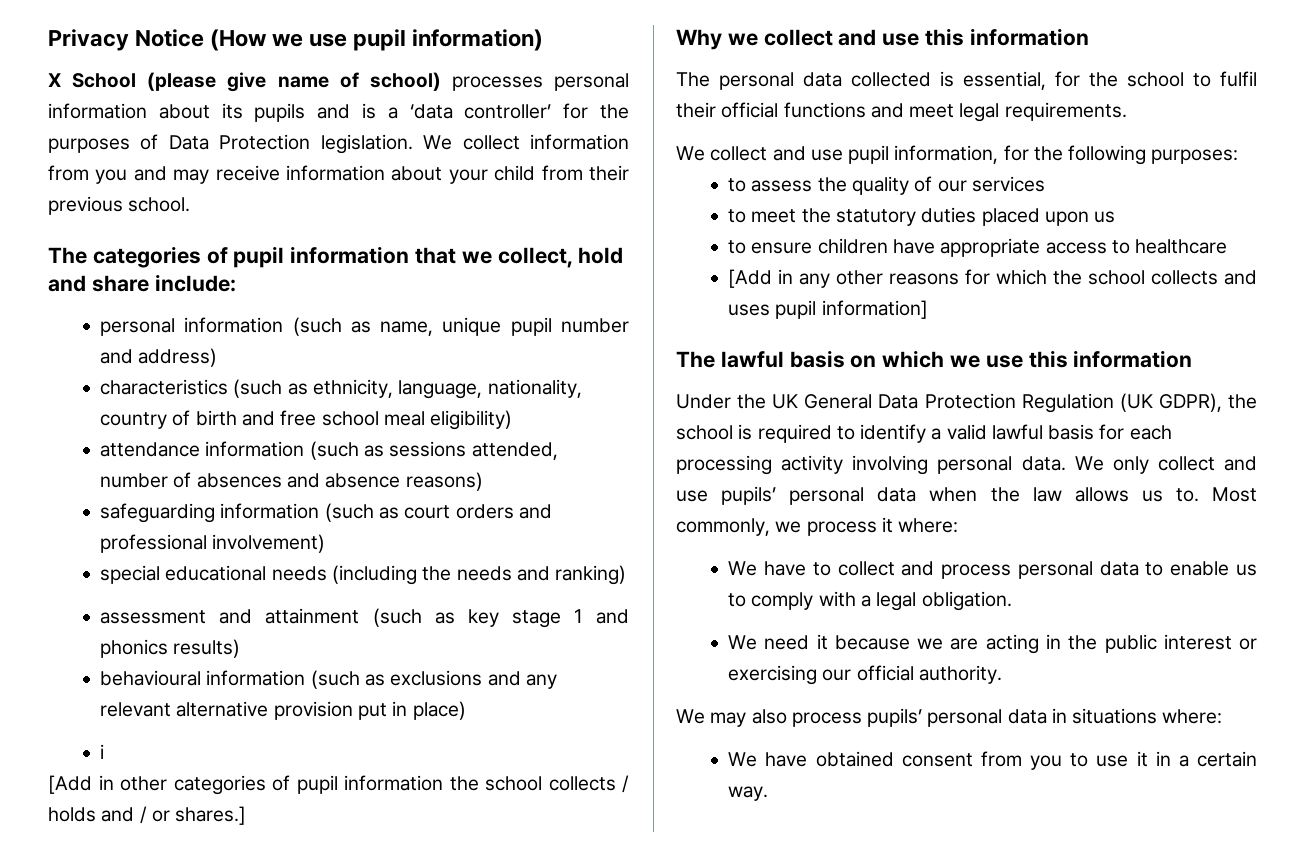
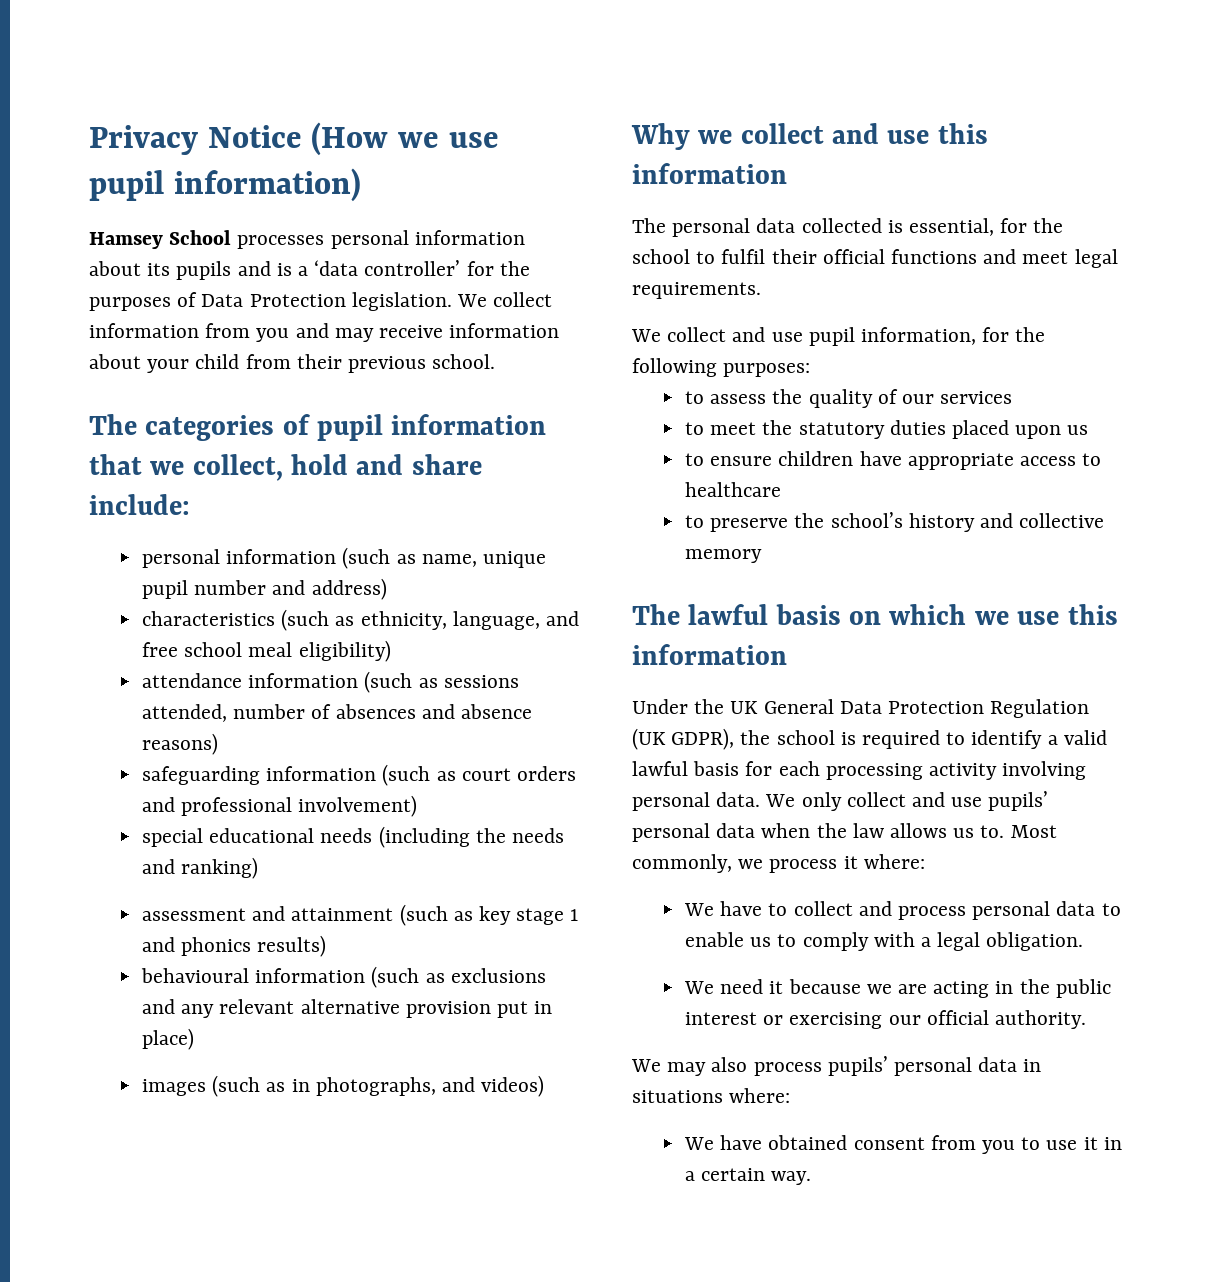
[48,72,441,92] X School (please give name of school) -> [89,230,232,249] Hamsey School
[487,379,582,398] [100,410,237,429] nationality, country of birth -> (540, 620) none
[100,744,105,759] [48,775,629,795] [48,806,247,825] i // [Add in other categories of pupil information the school collects / holds and / or shares.] -> [141,1075,545,1097] images (such as in photographs, and videos)
[728,269,1257,288] [728,300,928,319] [Add in any other reasons for which the school collects and uses pupil information] -> [684,512,1105,532] [684,549,762,563] to preserve the school’s history and collective memory

